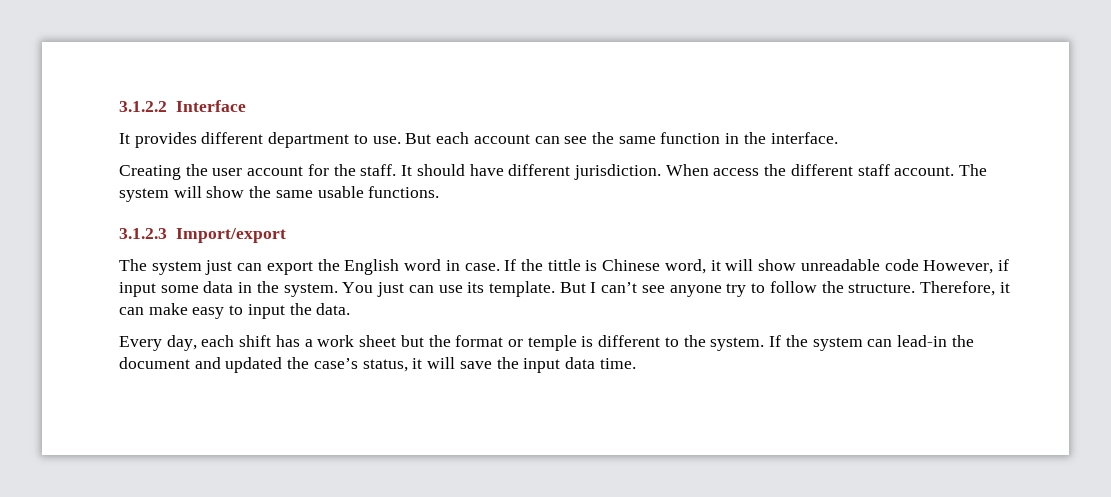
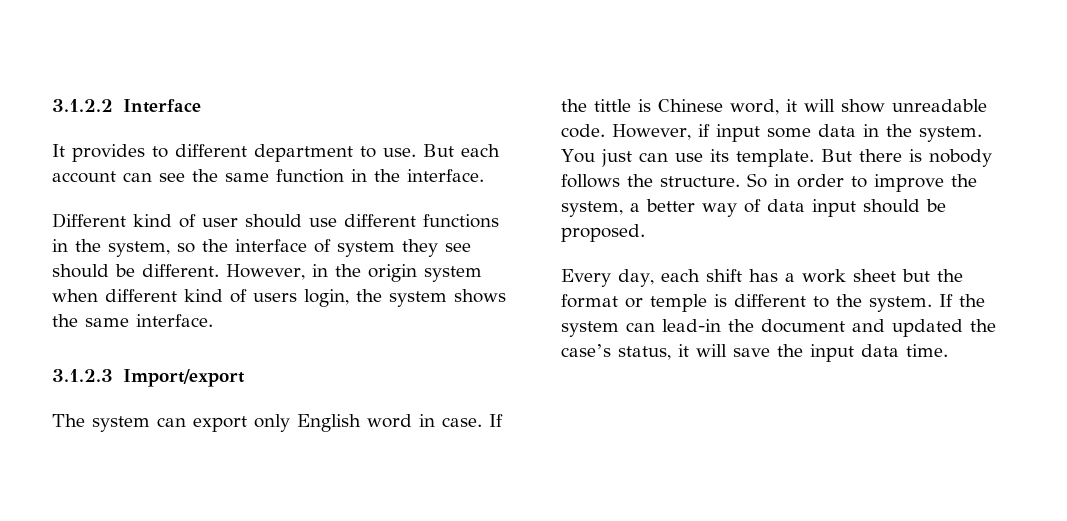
(197, 140) none -> [152,146,168,158] to
[119,164,988,180] [119,186,440,202] Creating the user account for the staff. It should have different jurisdiction. When access the different staff account. The system will show the same usable functions. -> [52,213,499,228] [52,239,471,257] [52,264,482,282] [52,289,506,307] [52,314,213,327] Different kind of user should use different functions in the system, so the interface of system they see should be different. However, in the origin system when different kind of users login, the system shows the same interface.
[205,260,233,275] just -> (150, 424) none
[317,259,340,271] the -> [254,414,290,432] only
[884,259,919,271] code -> [561,124,605,138] code.
[590,281,1010,297] [119,303,351,319] I can’t see anyone try to follow the structure. Therefore, it can make easy to input the data. -> [858,149,992,167] [561,173,977,192] [561,199,946,217] [561,224,645,242] there is nobody follows the structure. So in order to improve the system, a better way of data input should be proposed.

